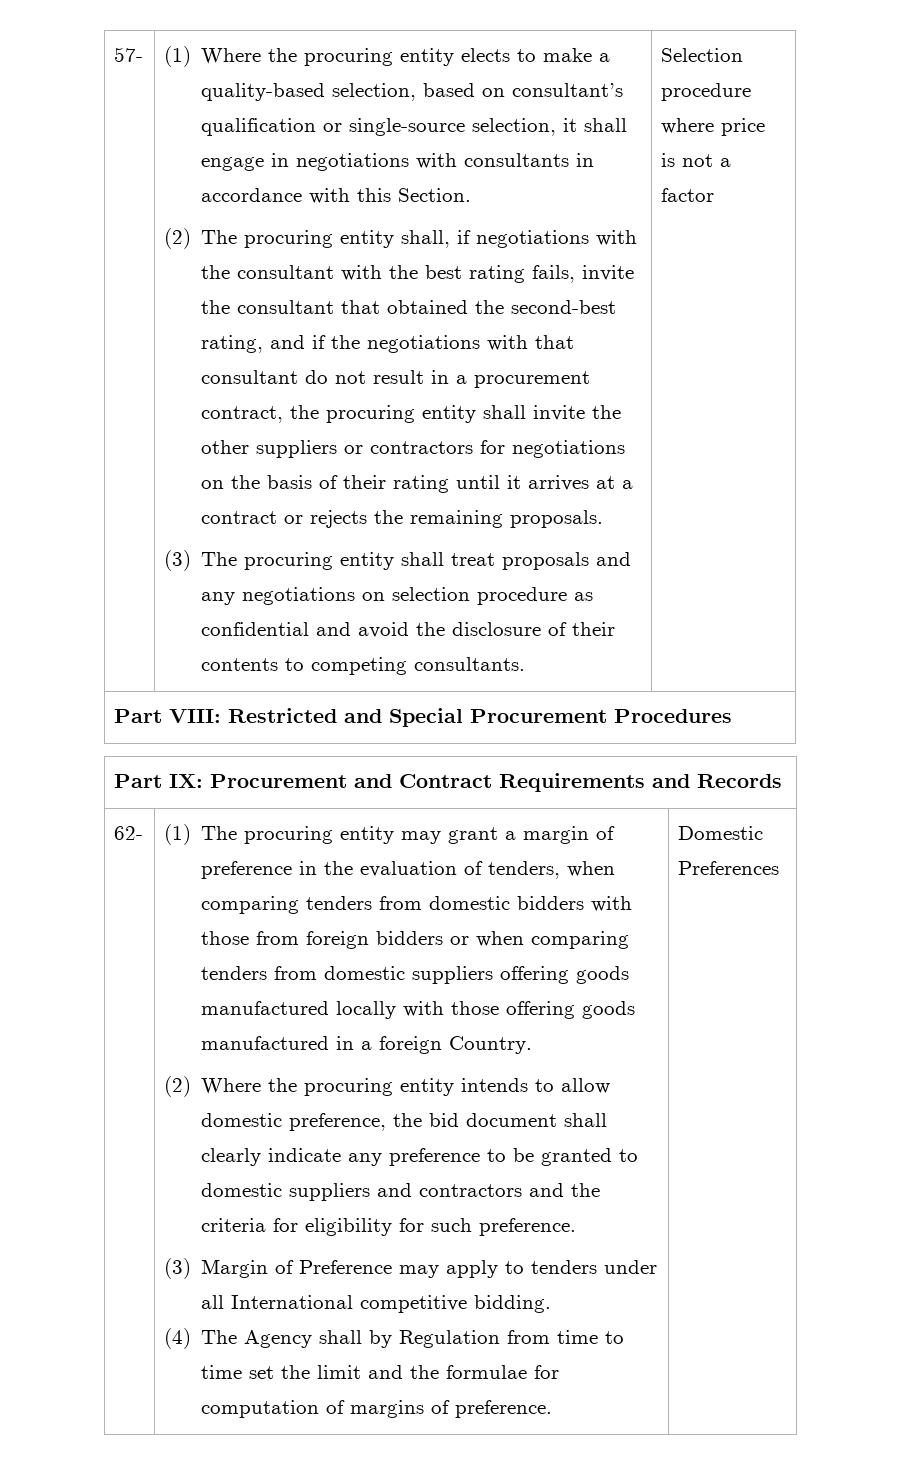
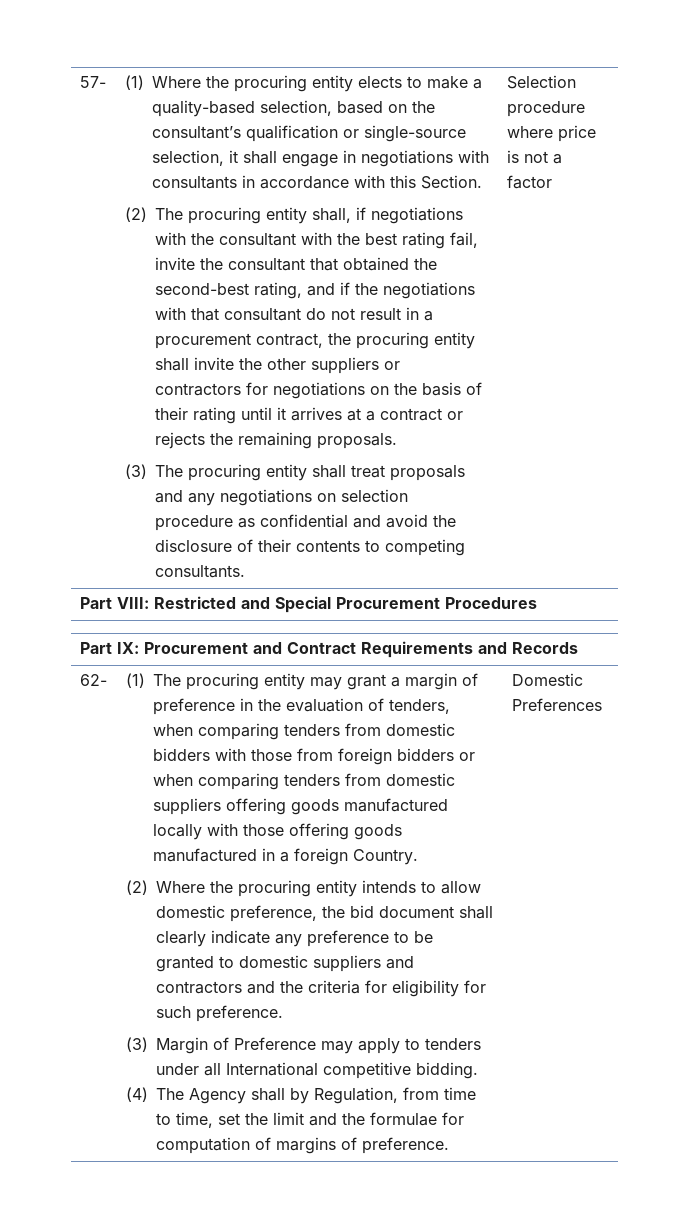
(506, 92) none -> [412,101,436,113] the
[532,265,576,283] fails, -> [450,232,479,248] fail,
[399,1330,501,1348] Regulation -> [314,1087,399,1104] Regulation,
[201,1365,243,1379] time -> [176,1112,214,1128] time,

